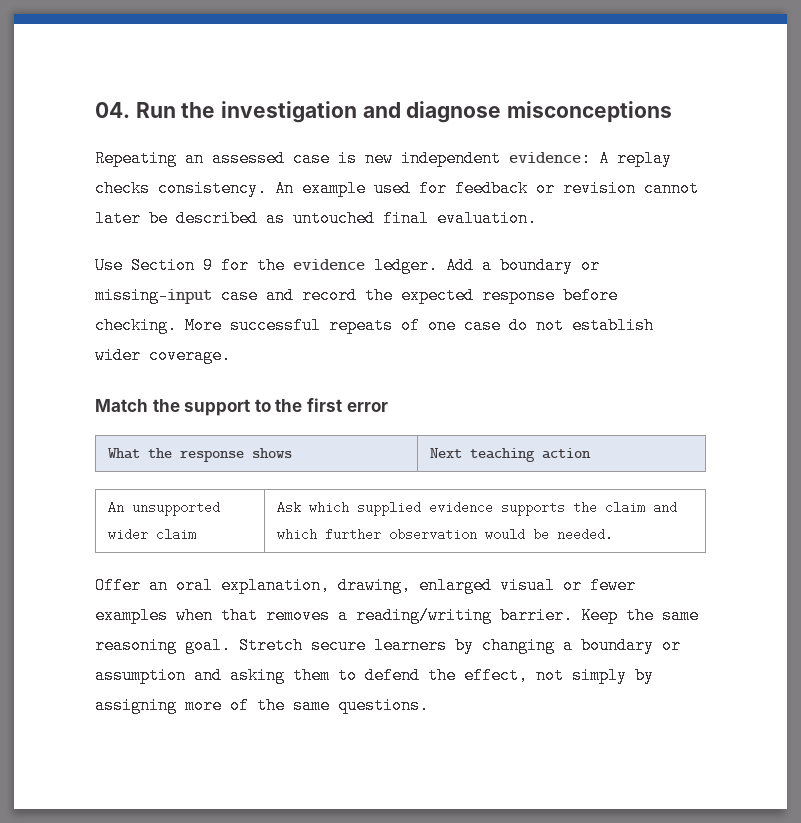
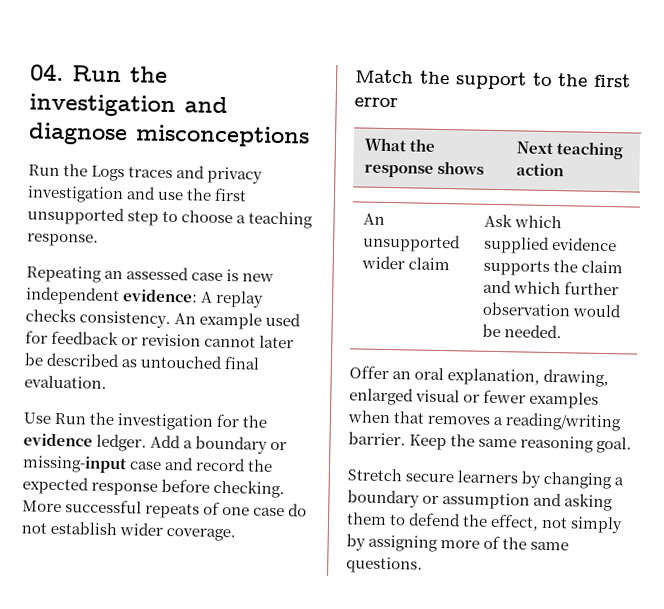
(673, 112) none -> [28,164,264,184] [27,185,248,204] [27,206,314,229] [27,233,99,247] // Run the Logs traces and privacy investigation and use the first unsupported step to choose a teaching response.
[131,257,213,274] Section 9 -> [54,412,214,431] Run the investigation
(231, 645) none -> (633, 445) //

